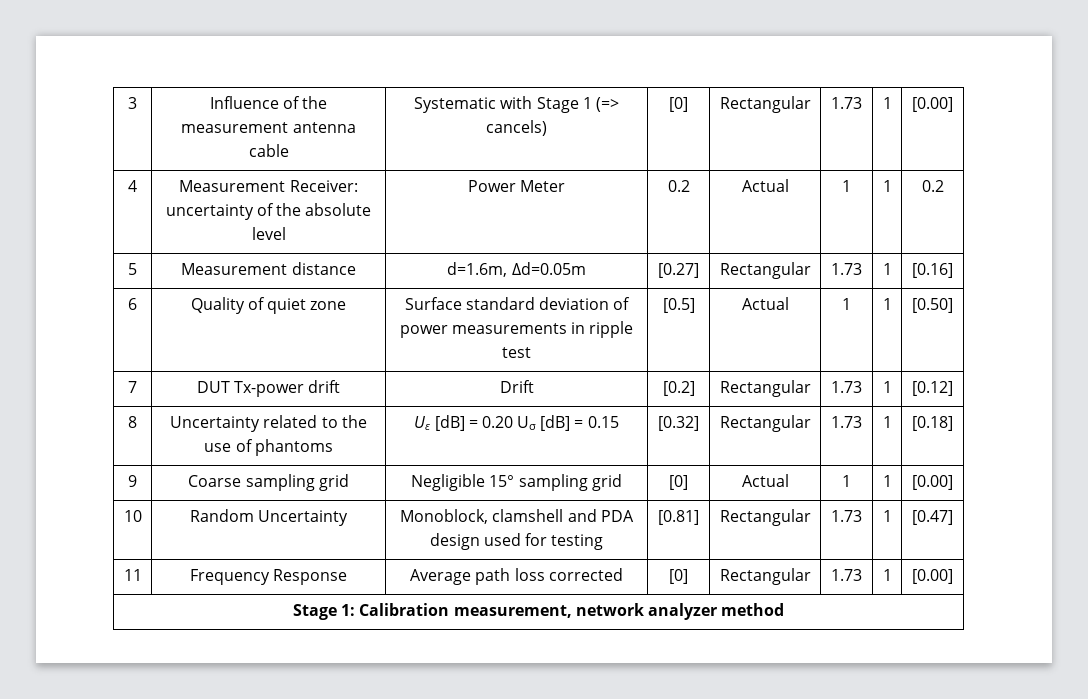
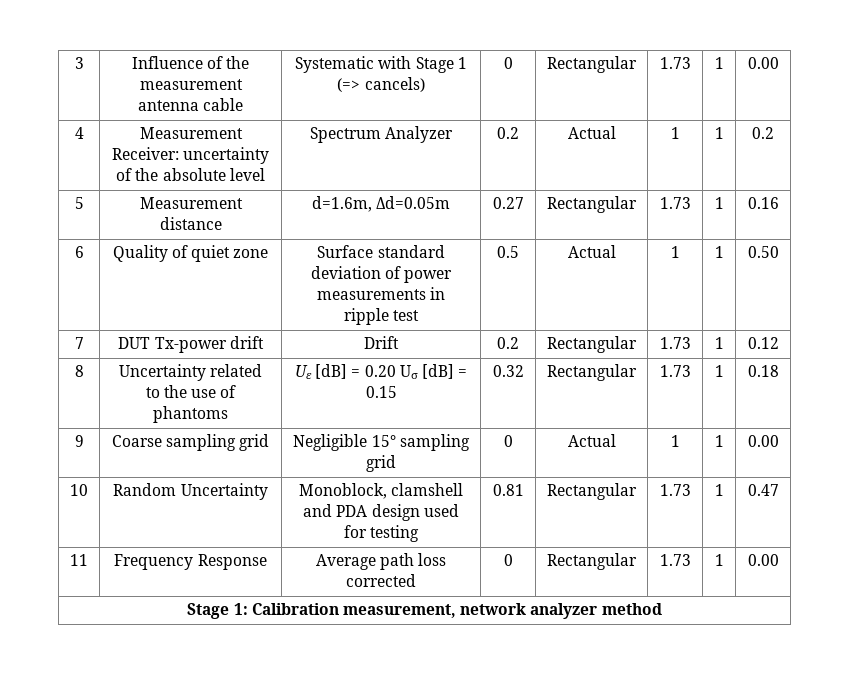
[669,97,688,112] [719,96,811,113] [831,97,862,109] [882,97,892,109] [912,97,953,112] [0] | Rectangular | 1.73 | 1 | [0.00] -> [503,57,513,69] [547,56,637,73] [659,57,691,69] [714,57,724,69] [747,57,779,69] 0 | Rectangular | 1.73 | 1 | 0.00
[467,180,566,192] Power Meter -> [309,126,454,143] Spectrum Analyzer
[658,263,699,278] [719,262,811,279] [831,263,862,275] [882,263,892,275] [912,263,953,278] [0.27] | Rectangular | 1.73 | 1 | [0.16] -> [492,197,524,209] [547,196,637,213] [659,197,691,209] [714,197,724,209] [747,197,779,209] 0.27 | Rectangular | 1.73 | 1 | 0.16
[662,298,695,313] [741,297,789,310] [842,298,851,310] [882,298,892,310] [912,298,953,313] [0.5] | Actual | 1 | 1 | [0.50] -> [497,246,519,258] [567,245,616,258] [670,246,680,258] [714,246,724,258] [747,246,779,258] 0.5 | Actual | 1 | 1 | 0.50
[662,381,695,396] [719,380,811,397] [831,381,862,393] [882,381,892,393] [912,381,953,396] [0.2] | Rectangular | 1.73 | 1 | [0.12] -> [497,337,519,349] [547,336,637,353] [659,337,691,349] [714,337,724,349] [747,337,779,349] 0.2 | Rectangular | 1.73 | 1 | 0.12
[658,416,699,431] [719,415,811,432] [831,416,862,428] [882,416,892,428] [912,416,953,431] [0.32] | Rectangular | 1.73 | 1 | [0.18] -> [492,365,524,377] [547,364,637,381] [659,365,691,377] [714,365,724,377] [747,365,779,377] 0.32 | Rectangular | 1.73 | 1 | 0.18
[669,475,688,490] [741,474,789,487] [842,475,851,487] [882,475,892,487] [912,475,953,490] [0] | Actual | 1 | 1 | [0.00] -> [503,435,513,447] [567,434,616,447] [670,435,680,447] [714,435,724,447] [747,435,779,447] 0 | Actual | 1 | 1 | 0.00
[658,510,699,525] [719,509,811,526] [831,510,862,522] [882,510,892,522] [912,510,953,525] [0.81] | Rectangular | 1.73 | 1 | [0.47] -> [492,484,524,496] [547,483,637,500] [659,484,691,496] [714,484,724,496] [747,484,779,496] 0.81 | Rectangular | 1.73 | 1 | 0.47
[669,569,688,584] [719,568,811,585] [831,569,862,581] [882,569,892,581] [912,569,953,584] [0] | Rectangular | 1.73 | 1 | [0.00] -> [503,554,513,566] [547,553,637,570] [659,554,691,566] [714,554,724,566] [747,554,779,566] 0 | Rectangular | 1.73 | 1 | 0.00

